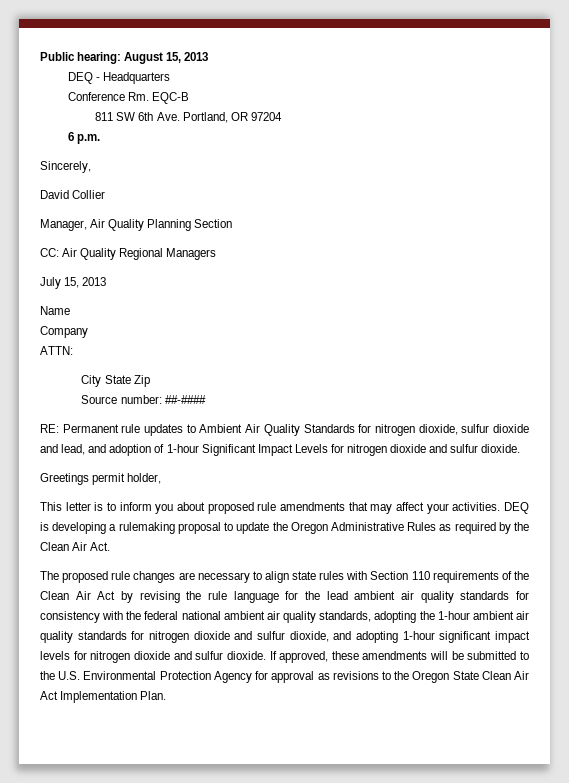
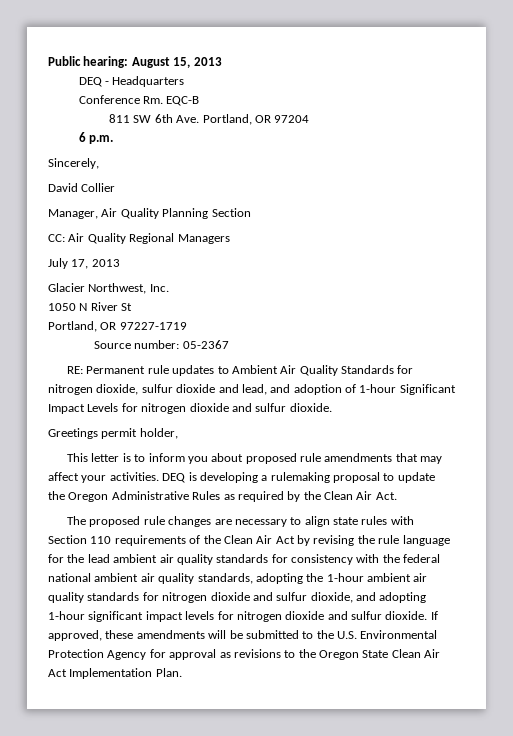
[64,277,107,288] [40,306,70,315] [40,326,88,338] [40,346,73,355] [81,375,150,387] 15, 2013 // Name // Company // ATTN: // City State Zip -> [71,259,120,269] [48,283,169,294] [48,302,133,311] [48,321,187,332] 17, 2013 // Glacier Northwest, Inc. // 1050 N River St // Portland, OR 97227-1719
[164,395,206,404] ##-#### -> [182,340,229,349] 05-2367

